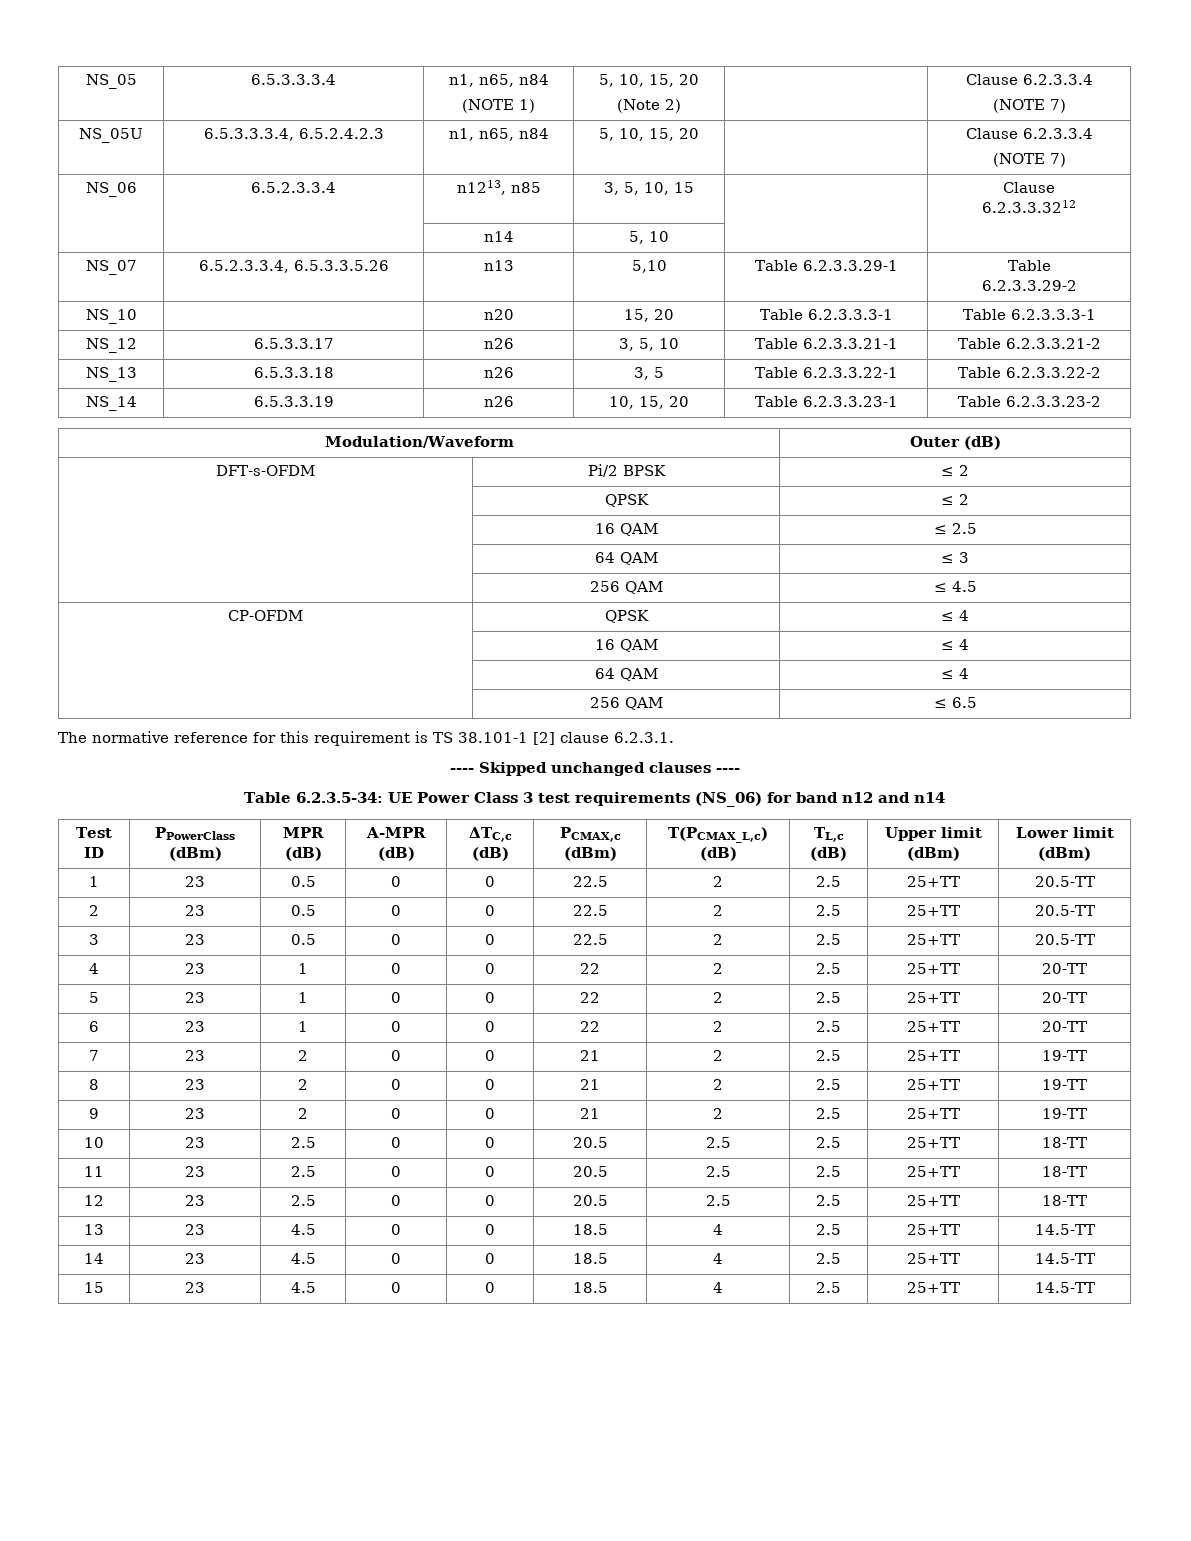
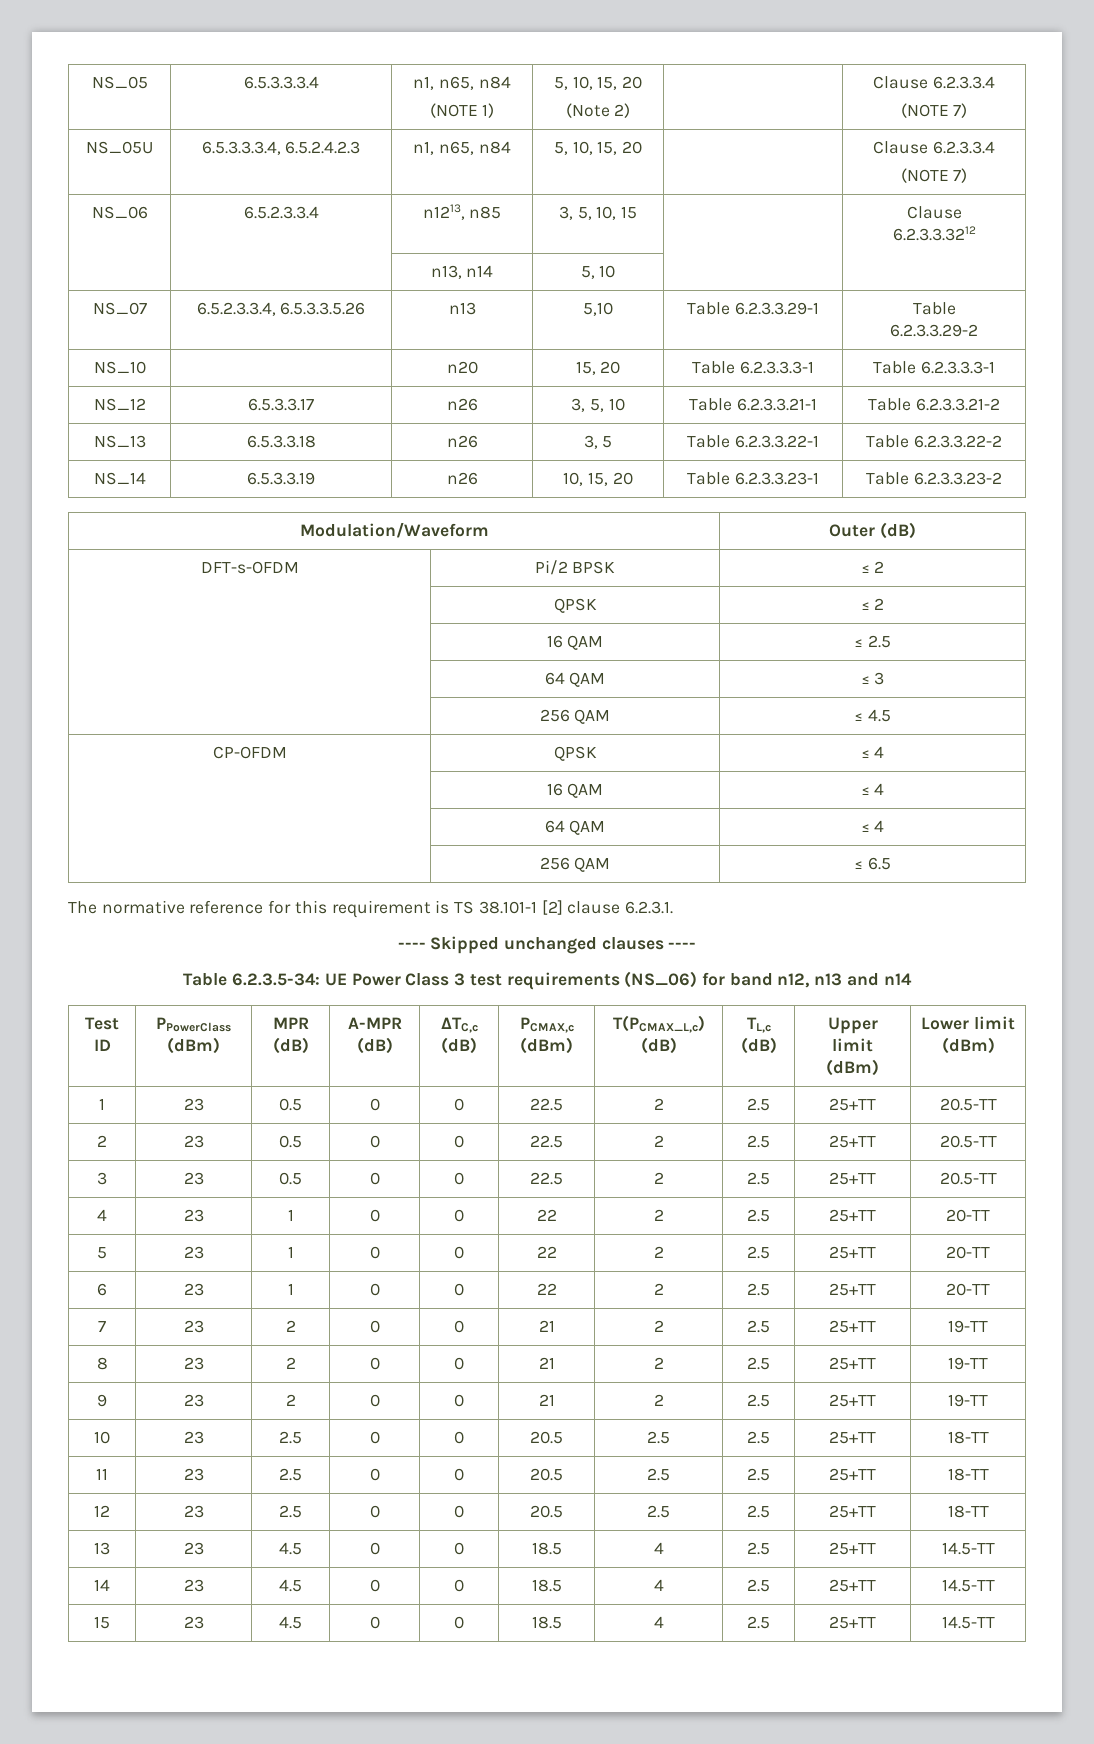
(1076, 206) none -> [430,265,462,279] n13,
[841,792,873,803] n12 -> [777,973,843,988] n12, n13

